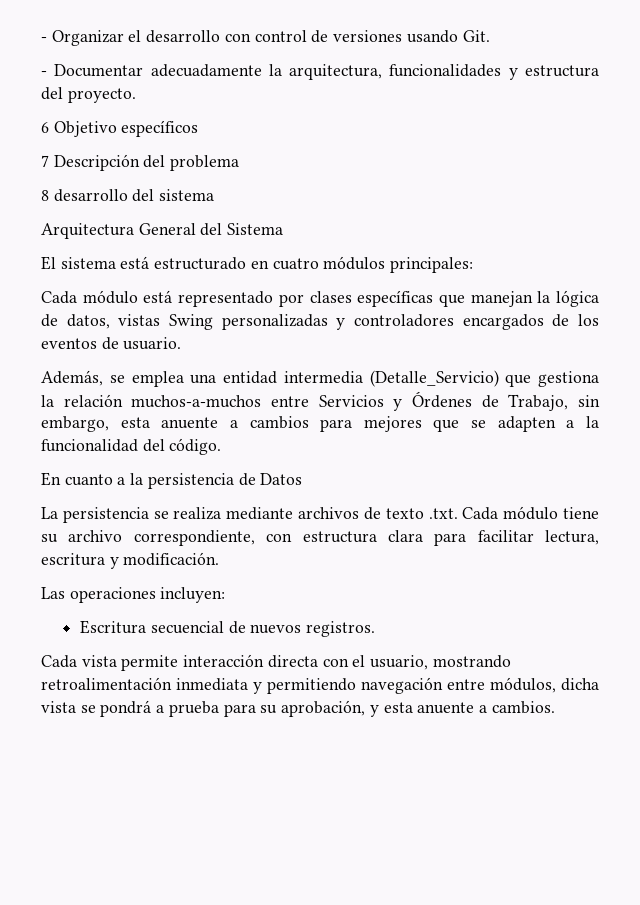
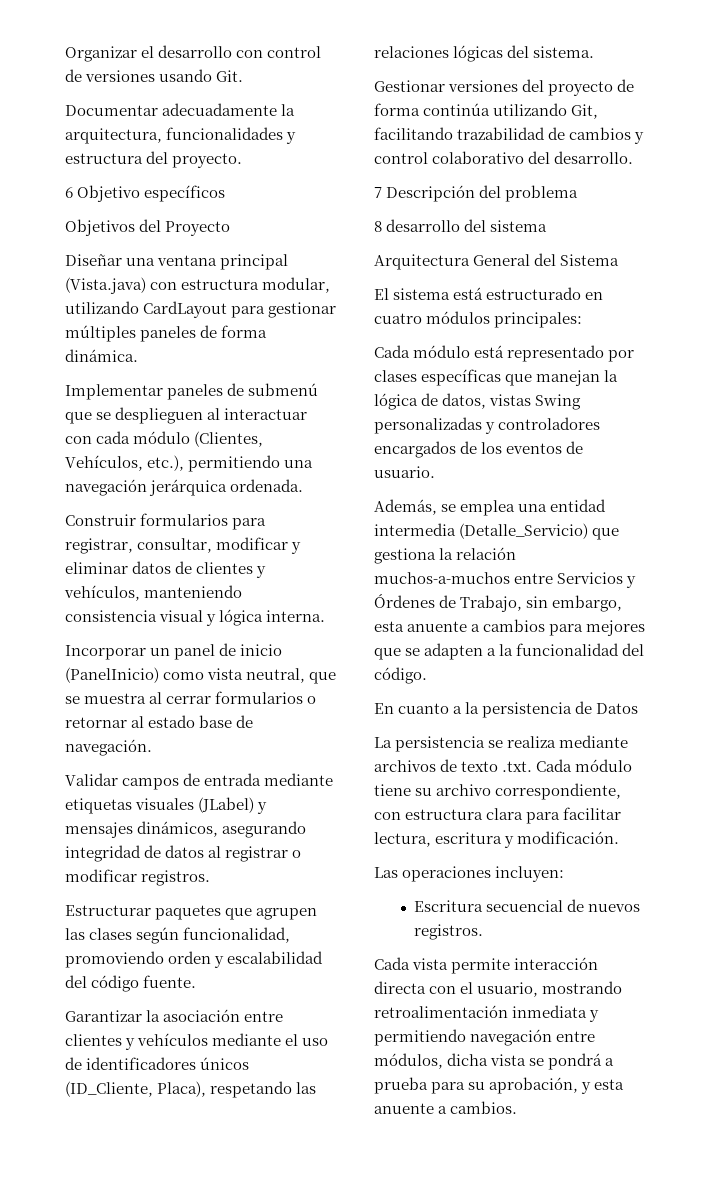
[41,37,47,42] - -> (65, 54) none
[41,71,47,76] - -> (244, 76) none
(199, 128) none -> [65,219,231,236] [65,254,289,270] [65,277,331,294] [65,301,337,318] [65,325,268,342] [65,349,138,362] [65,383,319,400] [65,407,308,424] [65,431,264,447] [65,455,314,472] [65,479,304,496] [65,513,267,530] [65,537,302,554] [65,561,267,578] [64,585,243,601] [65,609,326,626] [65,643,283,660] [65,667,337,684] [65,691,317,704] [65,715,254,728] [65,739,152,756] [65,773,334,790] [65,797,268,814] [65,821,307,838] [65,845,302,862] [65,869,211,886] [65,905,318,920] [65,927,291,944] [65,951,324,968] [65,975,197,992] [65,1009,284,1022] [65,1033,329,1050] [65,1057,250,1070] [65,1081,317,1098] [374,45,595,62] [374,79,635,96] [374,103,599,119] [374,127,645,144] [374,151,634,164] // Objetivos del Proyecto // Diseñar una ventana principal (Vista.java) con estructura modular, utilizando CardLayout para gestionar múltiples paneles de forma dinámica. // Implementar paneles de submenú que se desplieguen al interactuar con cada módulo (Clientes, Vehículos, etc.), permitiendo una navegación jerárquica ordenada. // Construir formularios para registrar, consultar, modificar y eliminar datos de clientes y vehículos, manteniendo consistencia visual y lógica interna. // Incorporar un panel de inicio (PanelInicio) como vista neutral, que se muestra al cerrar formularios o retornar al estado base de navegación. // Validar campos de entrada mediante etiquetas visuales (JLabel) y mensajes dinámicos, asegurando integridad de datos al registrar o modificar registros. // Estructurar paquetes que agrupen las clases según funcionalidad, promoviendo orden y escalabilidad del código fuente. // Garantizar la asociación entre clientes y vehículos mediante el uso de identificadores únicos (ID_Cliente, Placa), respetando las relaciones lógicas del sistema. // Gestionar versiones del proyecto de forma continúa utilizando Git, facilitando trazabilidad de cambios y control colaborativo del desarrollo.

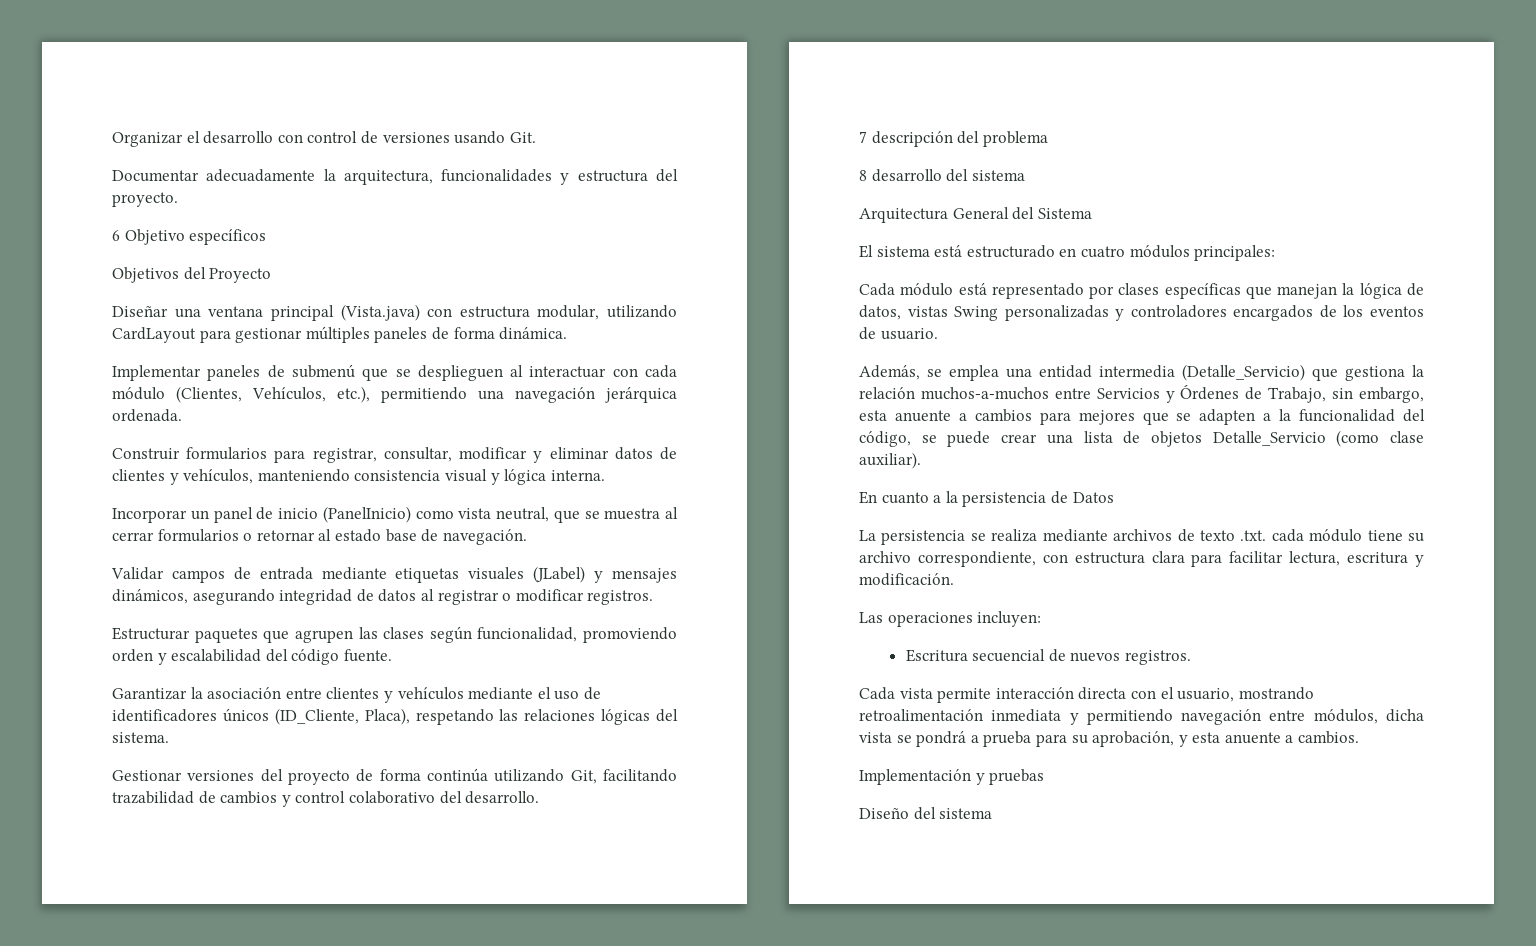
[386,185,476,202] Descripción -> [871,131,953,147] descripción
[374,667,427,684] código. -> [859,430,1424,447] [859,452,921,469] código, se puede crear una lista de objetos Detalle_Servicio (como clase auxiliar).
[536,759,573,772] Cada -> [1271,529,1304,542] cada
(518, 1107) none -> [859,769,1045,785] [859,807,993,820] // Implementación y pruebas // Diseño del sistema

